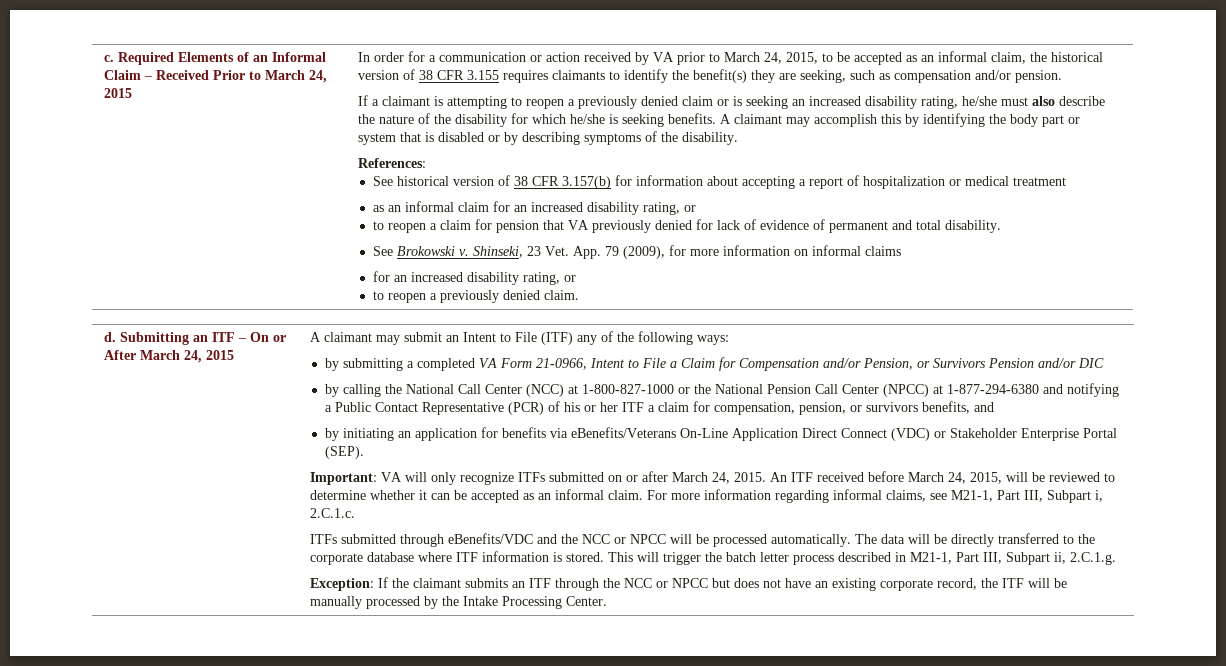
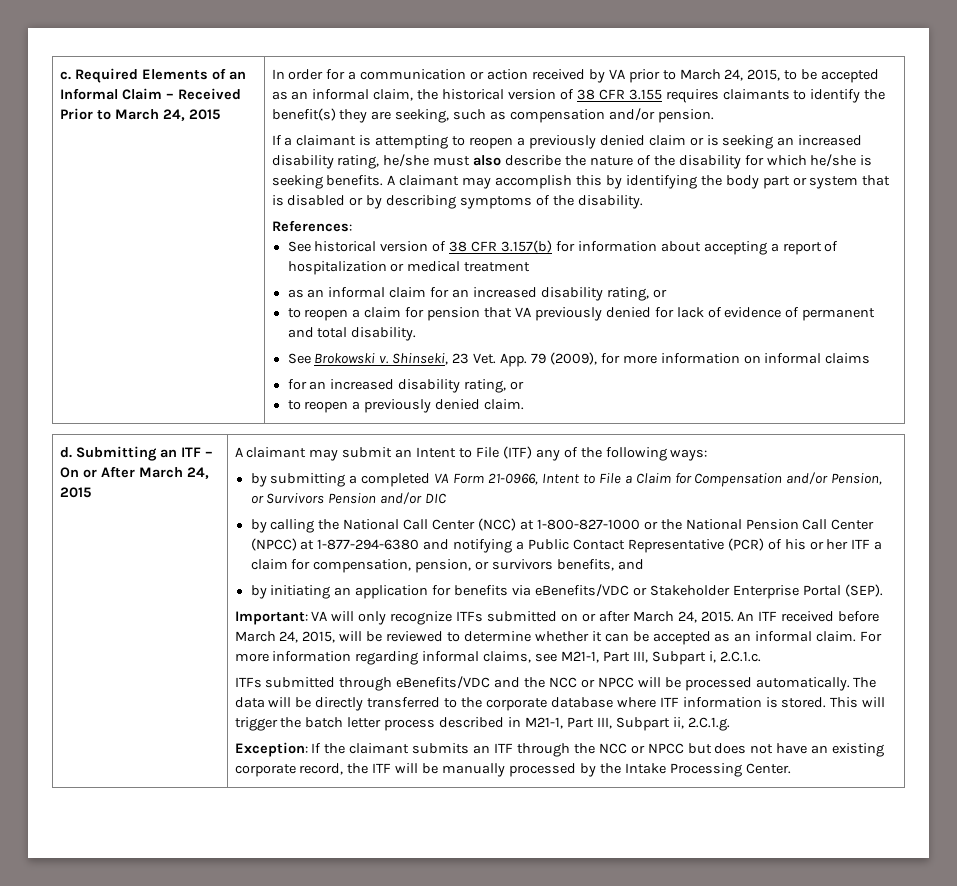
[570,427,930,441] eBenefits/Veterans On-Line Application Direct Connect (VDC) -> [534,584,629,597] eBenefits/VDC

